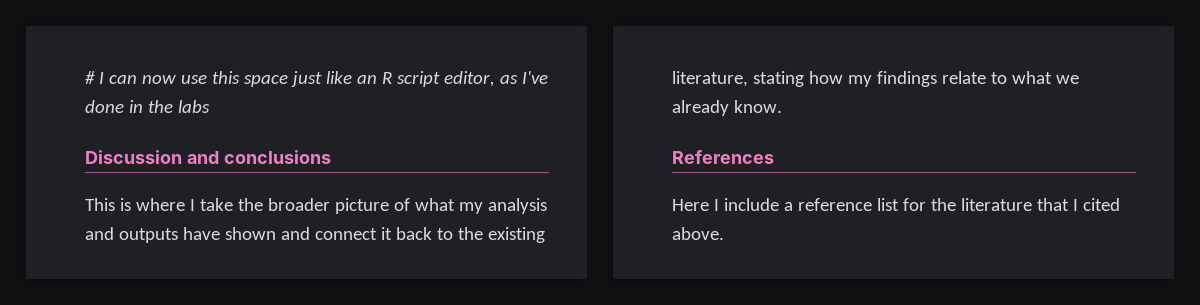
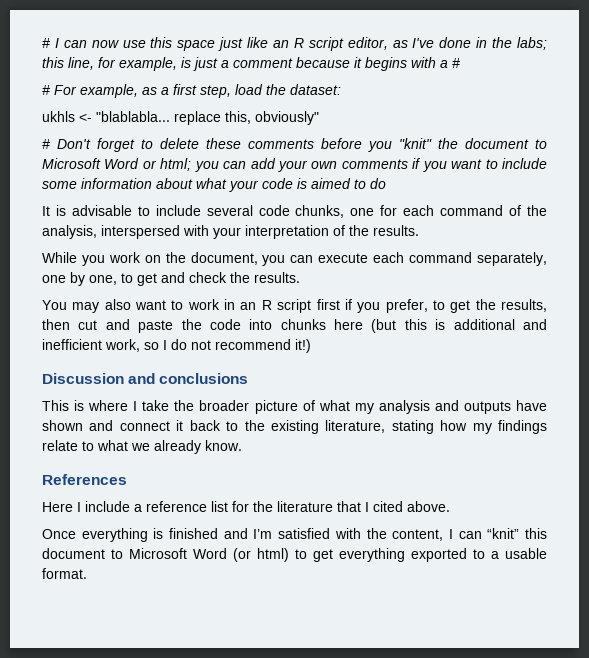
[177,100,210,113] labs -> [517,37,548,50] [42,57,460,71] [42,84,341,98] [42,111,319,125] [42,138,547,152] [42,158,547,172] [42,178,386,192] [42,205,547,218] [42,225,419,239] [42,252,548,266] [42,272,300,286] [42,299,548,313] [42,319,547,333] [42,339,311,353] labs; this line, for example, is just a comment because it begins with a # // # For example, as a first step, load the dataset: // ukhls <- "blablabla... replace this, obviously" // # Don't forget to delete these comments before you "knit" the document to Microsoft Word or html; you can add your own comments if you want to include some information about what your code is aimed to do // It is advisable to include several code chunks, one for each command of the analysis, interspersed with your interpretation of the results. // While you work on the document, you can execute each command separately, one by one, to get and check the results. // You may also want to work in an R script first if you prefer, to get the results, then cut and paste the code into chunks here (but this is additional and inefficient work, so I do not recommend it!)
(724, 233) none -> [42,528,547,542] [42,548,547,562] [42,568,87,579] // Once everything is finished and I’m satisfied with the content, I can “knit” this document to Microsoft Word (or html) to get everything exported to a usable format.

